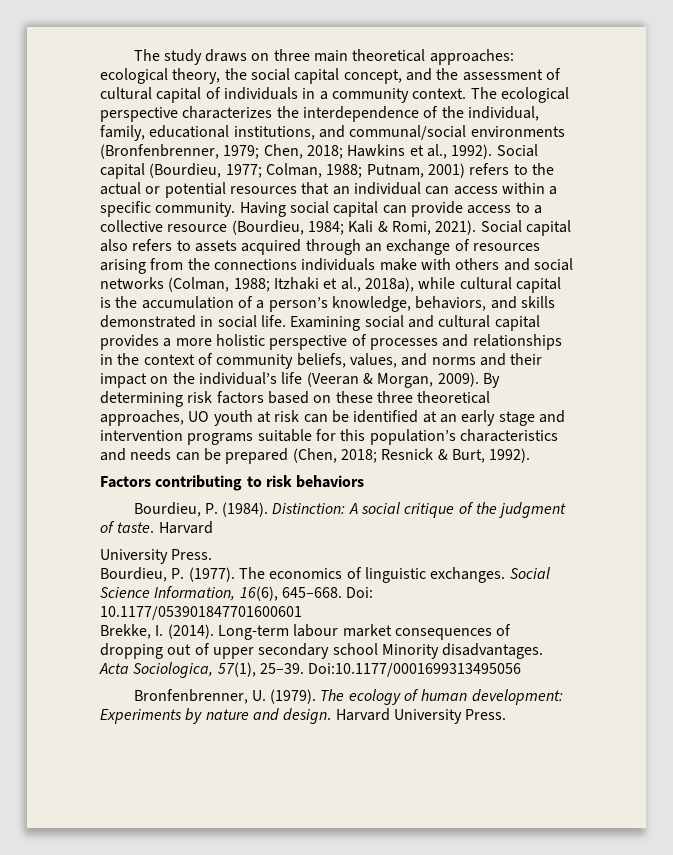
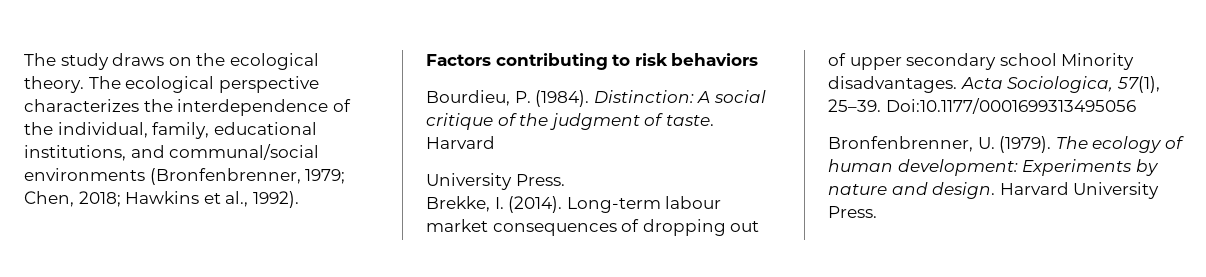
[273,49,514,65] [100,68,561,84] [100,87,467,103] three main theoretical approaches: ecological theory, the social capital concept, and the assessment of cultural capital of individuals in a community context. -> [196,53,319,70] [24,76,84,93] the ecological theory.
[496,144,538,157] [100,163,554,179] [100,182,558,198] [100,201,542,217] [100,220,571,236] [100,239,540,255] [100,258,573,274] [100,277,561,293] [100,296,555,312] [100,315,540,331] [100,334,562,350] [100,353,543,369] [100,372,500,388] [100,391,491,407] [100,410,565,426] [100,429,558,445] [100,448,531,464] Social capital (Bourdieu, 1977; Colman, 1988; Putnam, 2001) refers to the actual or potential resources that an individual can access within a specific community. Having social capital can provide access to a collective resource (Bourdieu, 1984; Kali & Romi, 2021). Social capital also refers to assets acquired through an exchange of resources arising from the connections individuals make with others and social networks (Colman, 1988; Itzhaki et al., 2018a), while cultural capital is the accumulation of a person’s knowledge, behaviors, and skills demonstrated in social life. Examining social and cultural capital provides a more holistic perspective of processes and relationships in the context of community beliefs, values, and norms and their impact on the individual’s life (Veeran & Morgan, 2009). By determining risk factors based on these three theoretical approaches, UO youth at risk can be identified at an early stage and intervention programs suitable for this population’s characteristics and needs can be prepared (Chen, 2018; Resnick & Burt, 1992). -> (299, 199) none
[100,567,550,583] [100,586,374,601] [100,606,302,620] // Bourdieu, P. (1977). The economics of linguistic exchanges. Social Science Information, 16(6), 645–668. Doi: 10.1177/053901847701600601 -> (565, 180) none

